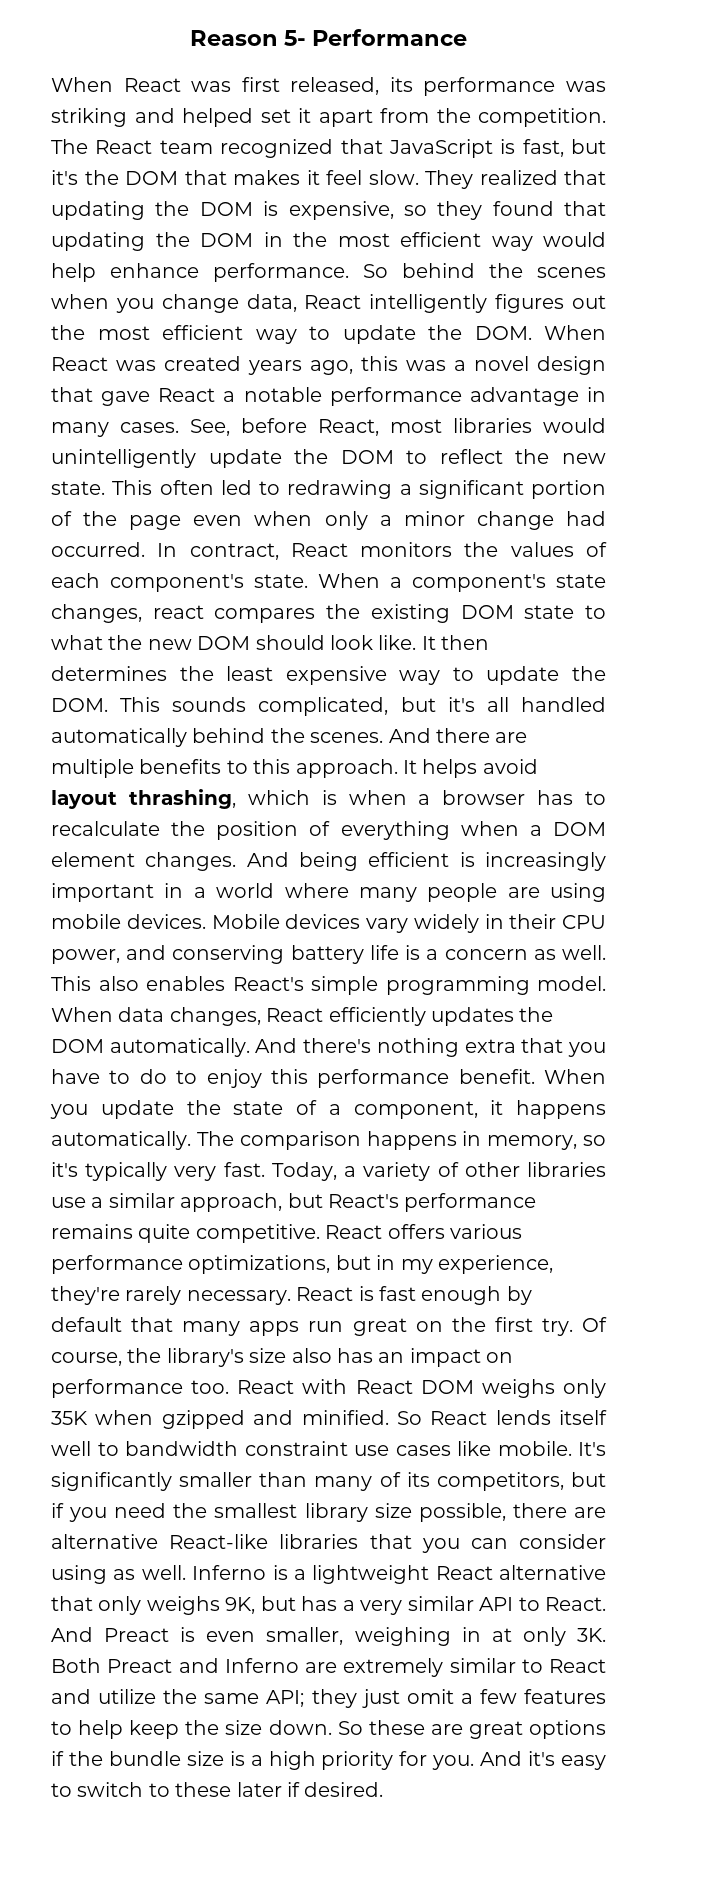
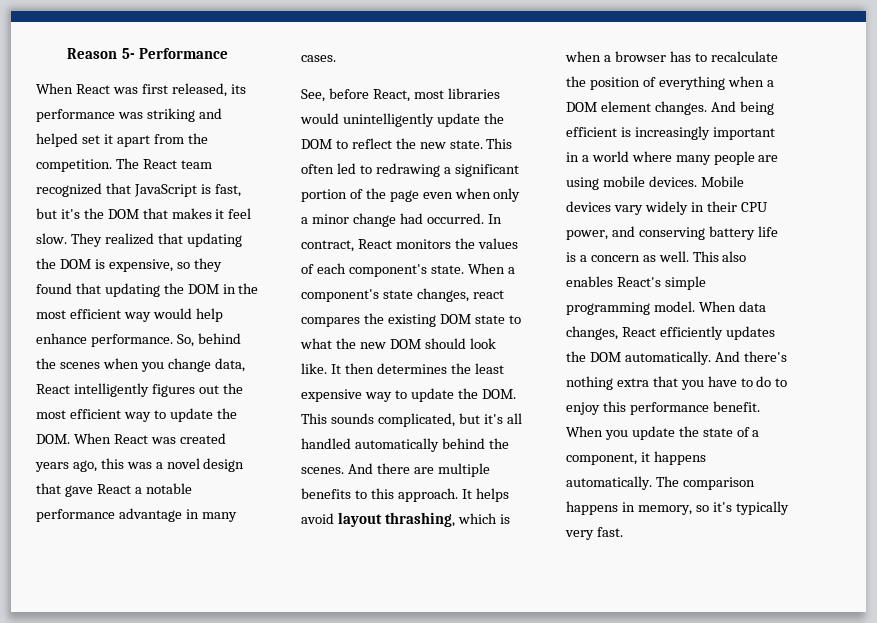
[363,264,388,278] So -> [176,334,194,347] So,
(179, 427) none -> (336, 58) //
[271,1162,606,1181] [51,1193,537,1212] [51,1224,522,1243] [51,1255,553,1274] [51,1286,532,1305] [51,1317,608,1336] [51,1348,514,1367] [51,1379,607,1398] [51,1410,607,1429] [51,1441,606,1456] [51,1472,606,1491] [51,1503,606,1522] [51,1534,607,1553] [51,1565,606,1584] [51,1596,606,1615] [51,1627,606,1646] [51,1658,606,1677] [51,1689,607,1708] [51,1720,607,1739] [51,1751,607,1770] [51,1782,384,1797] Today, a variety of other libraries use a similar approach, but React's performance remains quite competitive. React offers various performance optimizations, but in my experience, they're rarely necessary. React is fast enough by default that many apps run great on the first try. Of course, the library's size also has an impact on performance too. React with React DOM weighs only 35K when gzipped and minified. So React lends itself well to bandwidth constraint use cases like mobile. It's significantly smaller than many of its competitors, but if you need the smallest library size possible, there are alternative React-like libraries that you can consider using as well. Inferno is a lightweight React alternative that only weighs 9K, but has a very similar API to React. And Preact is even smaller, weighing in at only 3K. Both Preact and Inferno are extremely similar to React and utilize the same API; they just omit a few features to help keep the size down. So these are great options if the bundle size is a high priority for you. And it's easy to switch to these later if desired. -> (623, 532) none

